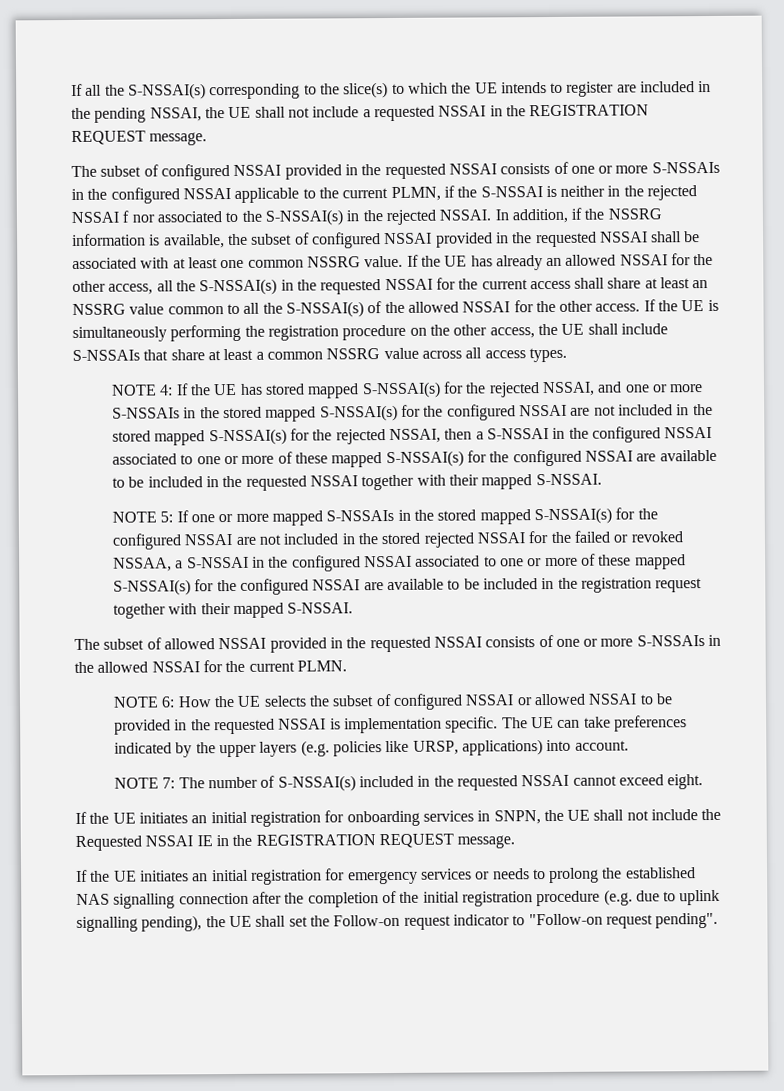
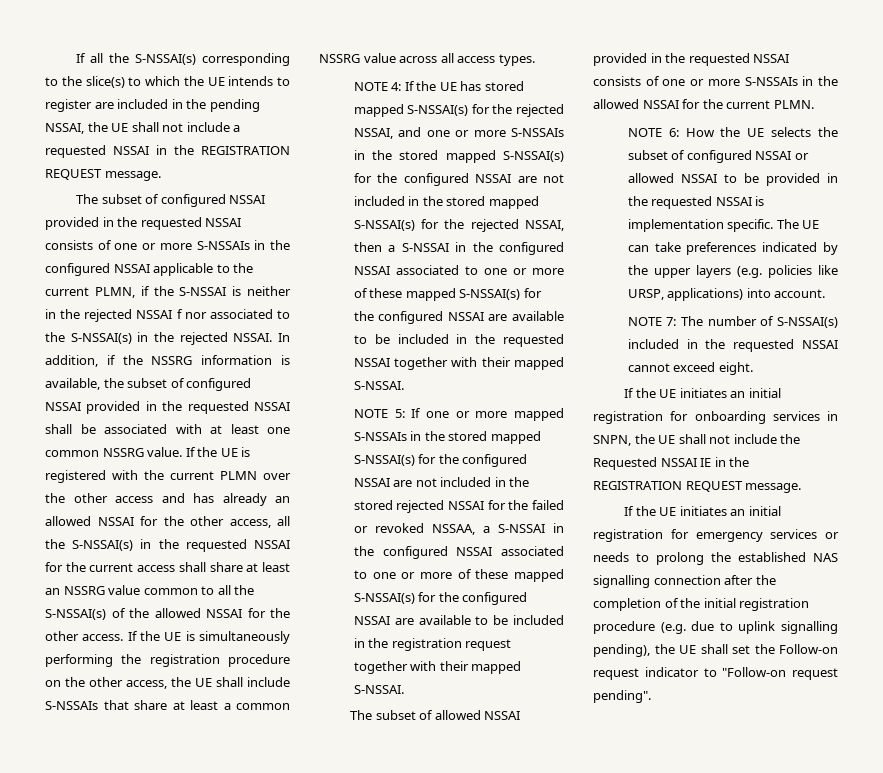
(468, 261) none -> [241,447,251,457] [45,470,291,483] [45,493,185,503] is registered with the current PLMN over the other access and

